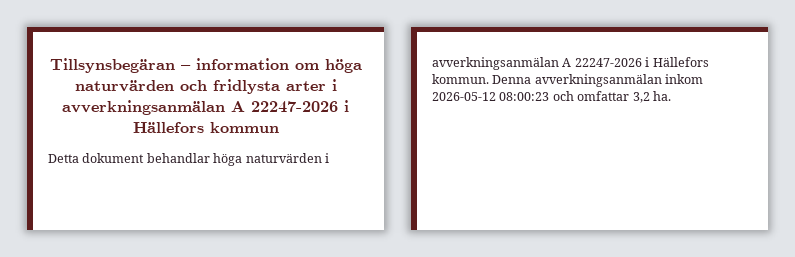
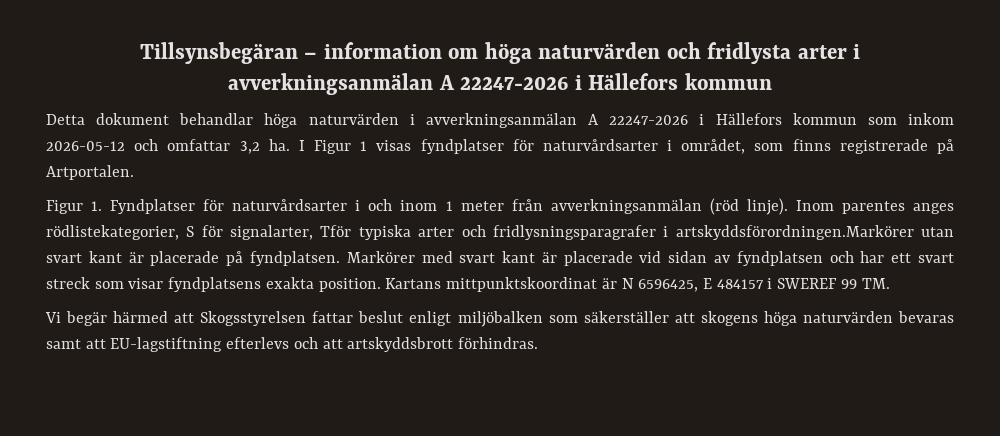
[432,74,662,87] kommun. Denna avverkningsanmälan -> [792,113,897,125] kommun som
[499,92,550,101] 08:00:23 -> (125, 146) none
(671, 96) none -> [298,139,954,154] [46,165,134,180] [46,198,954,215] [46,225,955,240] [46,251,954,266] [46,277,890,292] [45,311,955,327] [46,337,539,352] I Figur 1 visas fyndplatser för naturvårdsarter i området, som finns registrerade på Artportalen. // Figur 1. Fyndplatser för naturvårdsarter i och inom 1 meter från avverkningsanmälan (röd linje). Inom parentes anges rödlistekategorier, S för signalarter, Tför typiska arter och fridlysningsparagrafer i artskyddsförordningen.Markörer utan svart kant är placerade på fyndplatsen. Markörer med svart kant är placerade vid sidan av fyndplatsen och har ett svart streck som visar fyndplatsens exakta position. Kartans mittpunktskoordinat är N 6596425, E 484157 i SWEREF 99 TM. // Vi begär härmed att Skogsstyrelsen fattar beslut enligt miljöbalken som säkerställer att skogens höga naturvärden bevaras samt att EU-lagstiftning efterlevs och att artskyddsbrott förhindras.

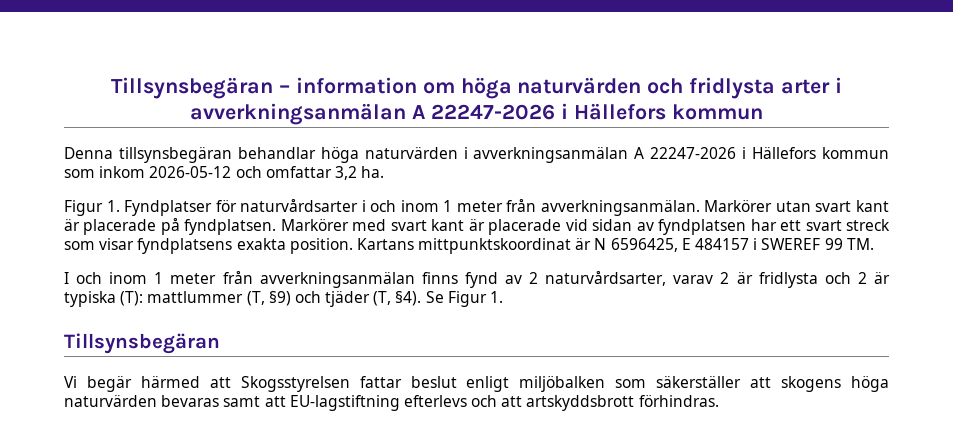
[46,113,170,125] Detta dokument -> [64,147,232,163] Denna tillsynsbegäran
[298,139,954,154] [46,165,134,180] I Figur 1 visas fyndplatser för naturvårdsarter i området, som finns registrerade på Artportalen. -> (385, 172) none
[550,198,954,215] [46,225,914,240] avverkningsanmälan (röd linje). Inom parentes anges rödlistekategorier, S för signalarter, Tför typiska arter och fridlysningsparagrafer i artskyddsförordningen.Markörer -> [540,200,773,216] avverkningsanmälan. Markörer
[829,251,854,263] och -> (747, 227) none
(890, 283) none -> [64,271,890,288] [64,291,504,307] [64,333,220,354] // I och inom 1 meter från avverkningsanmälan finns fynd av 2 naturvårdsarter, varav 2 är fridlysta och 2 är typiska (T): mattlummer (T, §9) och tjäder (T, §4). Se Figur 1. // Tillsynsbegäran

